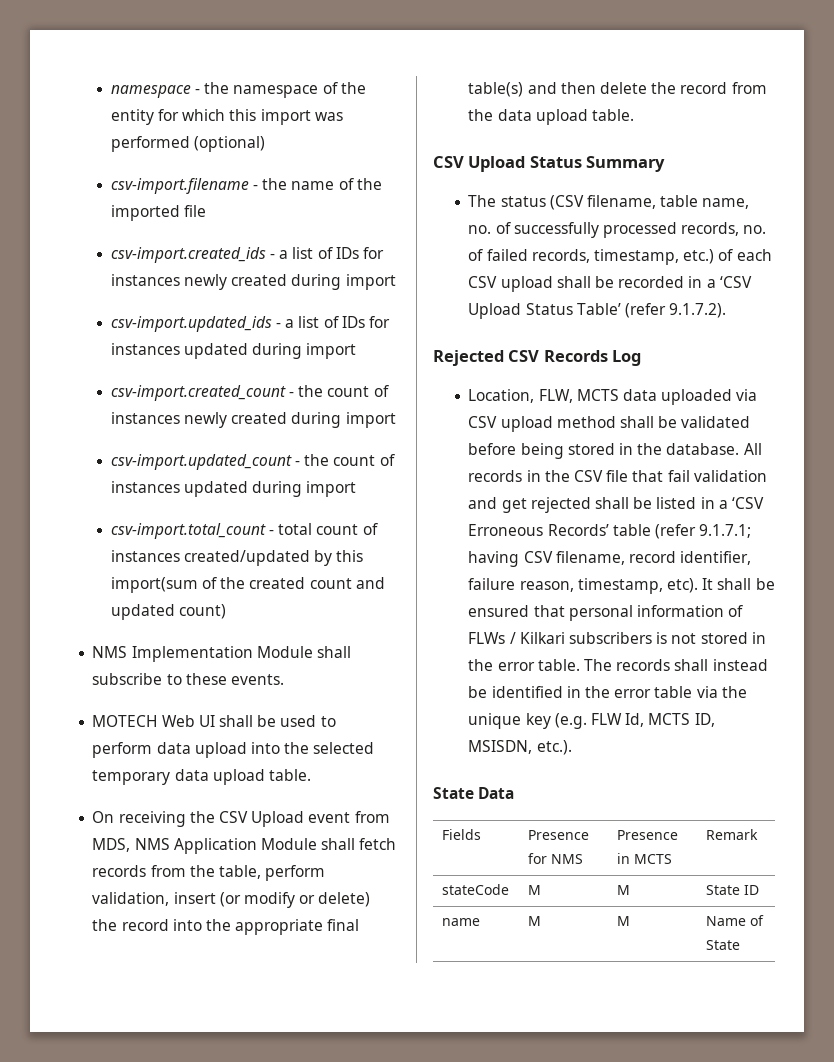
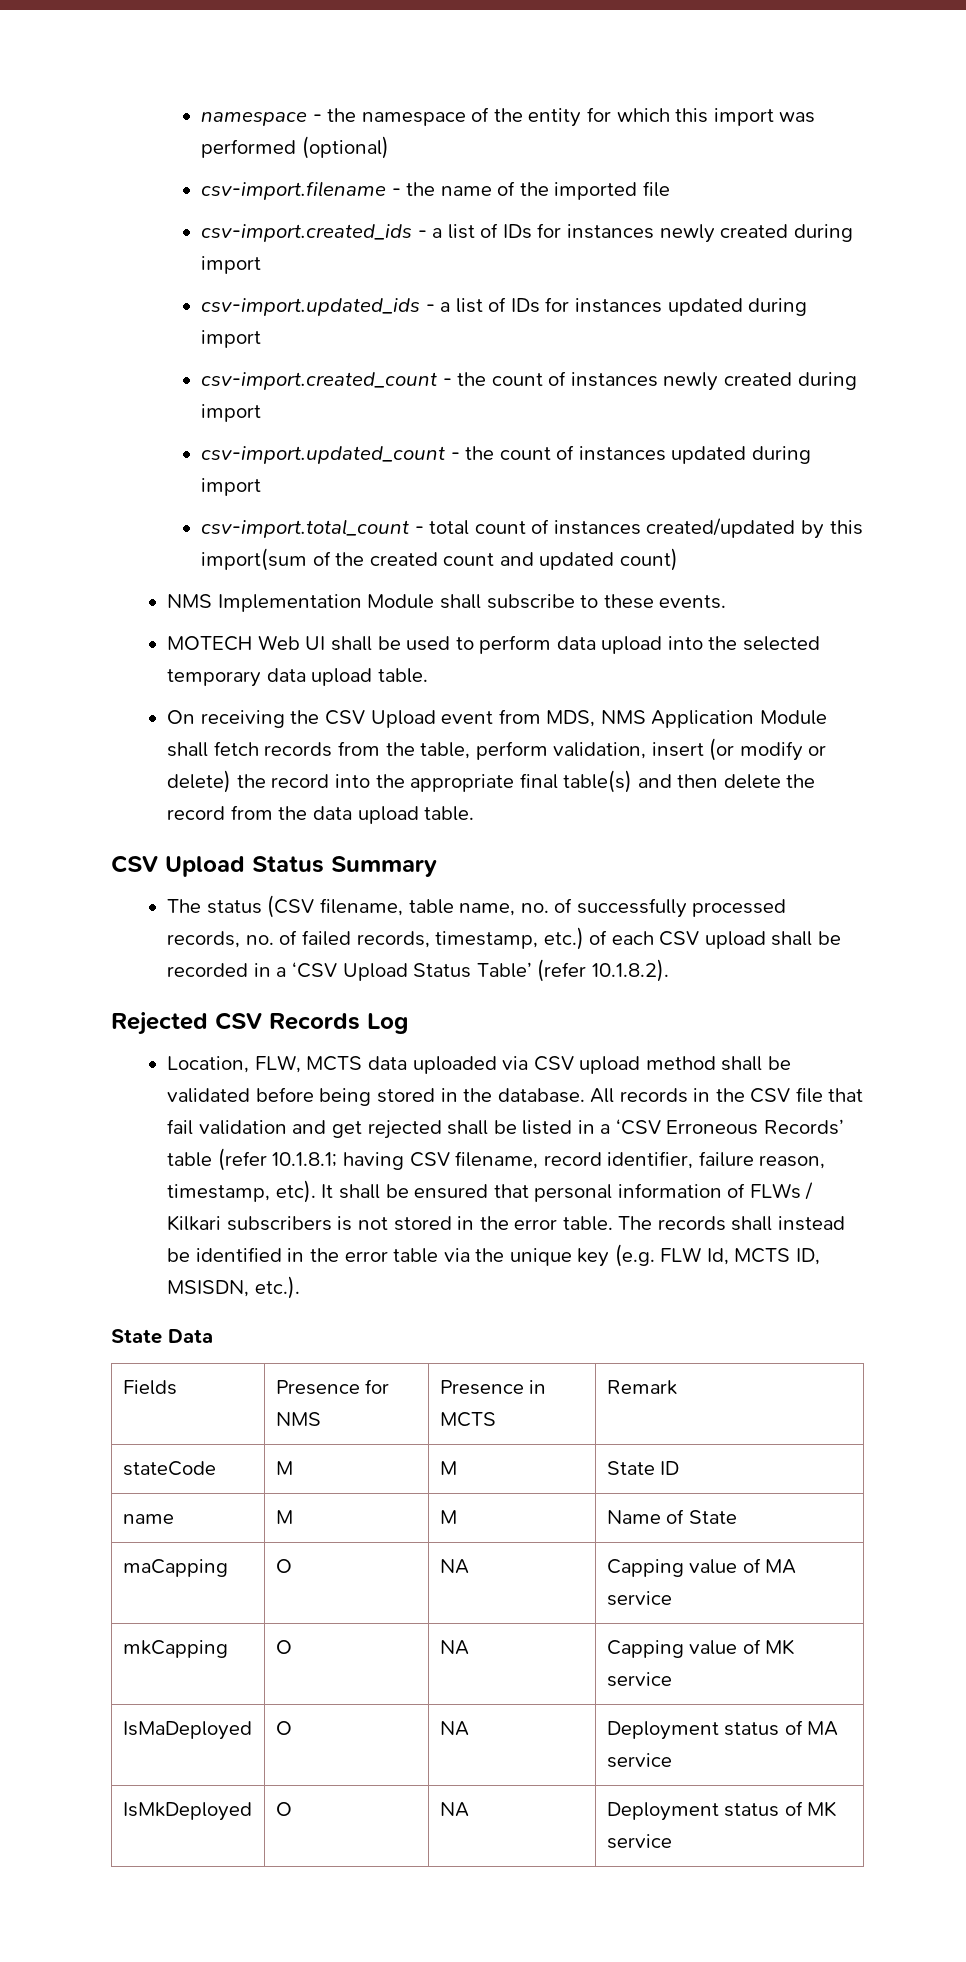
[669,303,727,318] 9.1.7.2). -> [591,959,669,982] 10.1.8.2).
[699,524,752,538] 9.1.7.1; -> [272,1152,338,1167] 10.1.8.1;
(741, 945) none -> [122,1559,228,1577] [275,1559,292,1573] [439,1559,469,1574] [606,1558,797,1577] [606,1591,672,1606] [122,1640,228,1658] [275,1640,292,1654] [439,1640,469,1655] [606,1639,795,1658] [606,1672,672,1687] [122,1721,252,1740] [275,1721,292,1735] [439,1721,469,1736] [606,1720,839,1740] [606,1753,672,1768] [122,1802,252,1821] [275,1802,292,1816] [439,1802,469,1817] [606,1801,837,1821] [606,1834,672,1849] // maCapping | O | NA | Capping value of MA service // mkCapping | O | NA | Capping value of MK service // IsMaDeployed | O | NA | Deployment status of MA service // IsMkDeployed | O | NA | Deployment status of MK service

